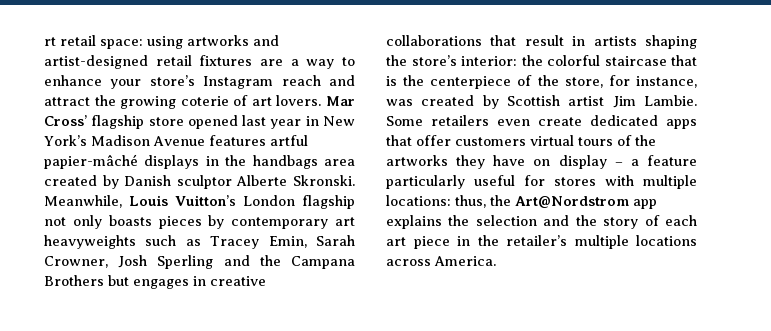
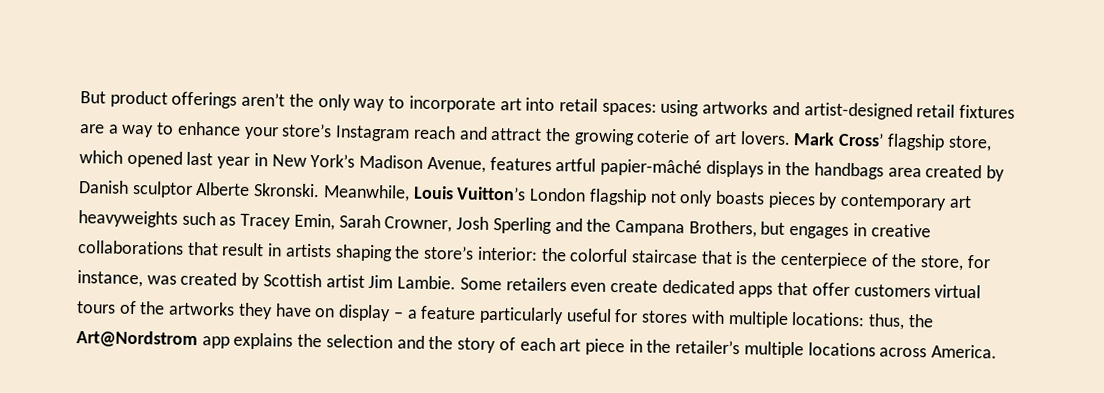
[44,35,143,49] rt retail space: -> [80,90,657,116] But product offerings aren’t the only way to incorporate art into retail spaces:
[326,96,355,106] Mar -> [793,132,836,146] Mark
[148,117,184,126] store -> [947,135,992,152] [79,150,123,164] store, which
[152,136,205,146] Avenue -> [426,156,486,173] Avenue,
[44,275,104,286] Brothers -> [688,220,757,238] Brothers,

